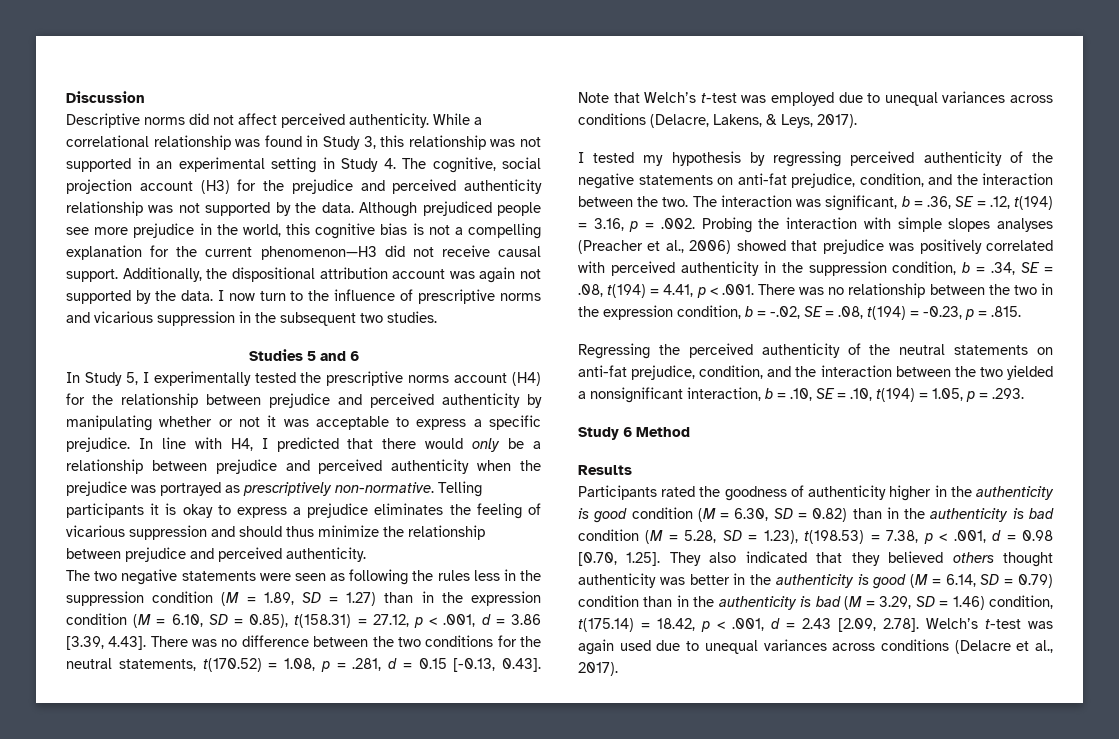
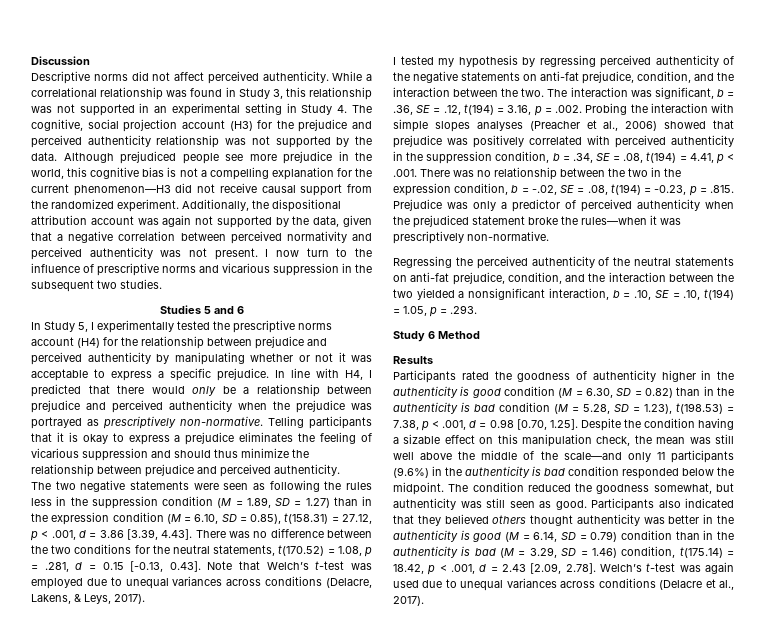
[66,269,118,282] support. -> [300,184,373,196] [31,199,179,212] support from the randomized experiment.
[180,290,213,301] data. -> [313,215,372,227] [31,231,372,244] [31,247,258,260] data, given that a negative correlation between perceived normativity and perceived authenticity was not present.
(144, 510) none -> [31,433,52,442] that
(1021, 311) none -> [393,199,734,212] [393,215,681,228] [393,231,549,244] Prejudice was only a predictor of perceived authenticity when the prejudiced statement broke the rules—when it was prescriptively non-normative.
[669,552,701,566] They -> [580,418,734,431] [393,434,734,447] [393,450,734,463] [393,466,734,479] [393,482,734,495] [393,498,654,511] Despite the condition having a sizable effect on this manipulation check, the mean was still well above the middle of the scale—and only 11 participants (9.6%) in the authenticity is bad condition responded below the midpoint. The condition reduced the goodness somewhat, but authenticity was still seen as good. Participants

